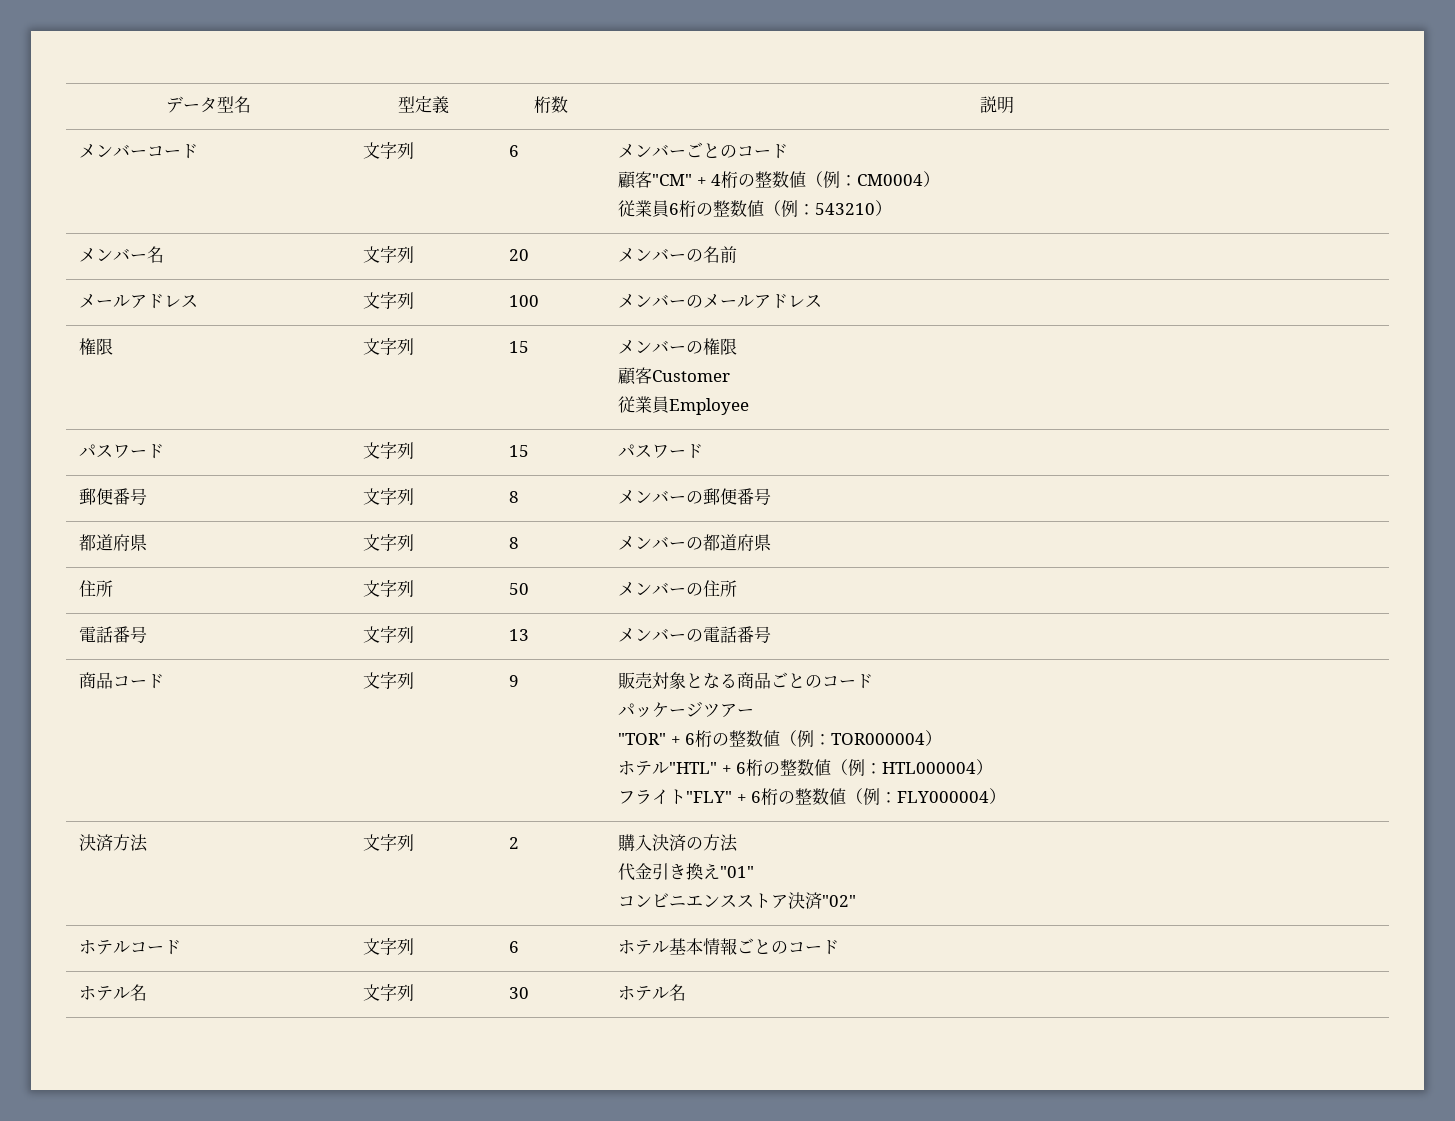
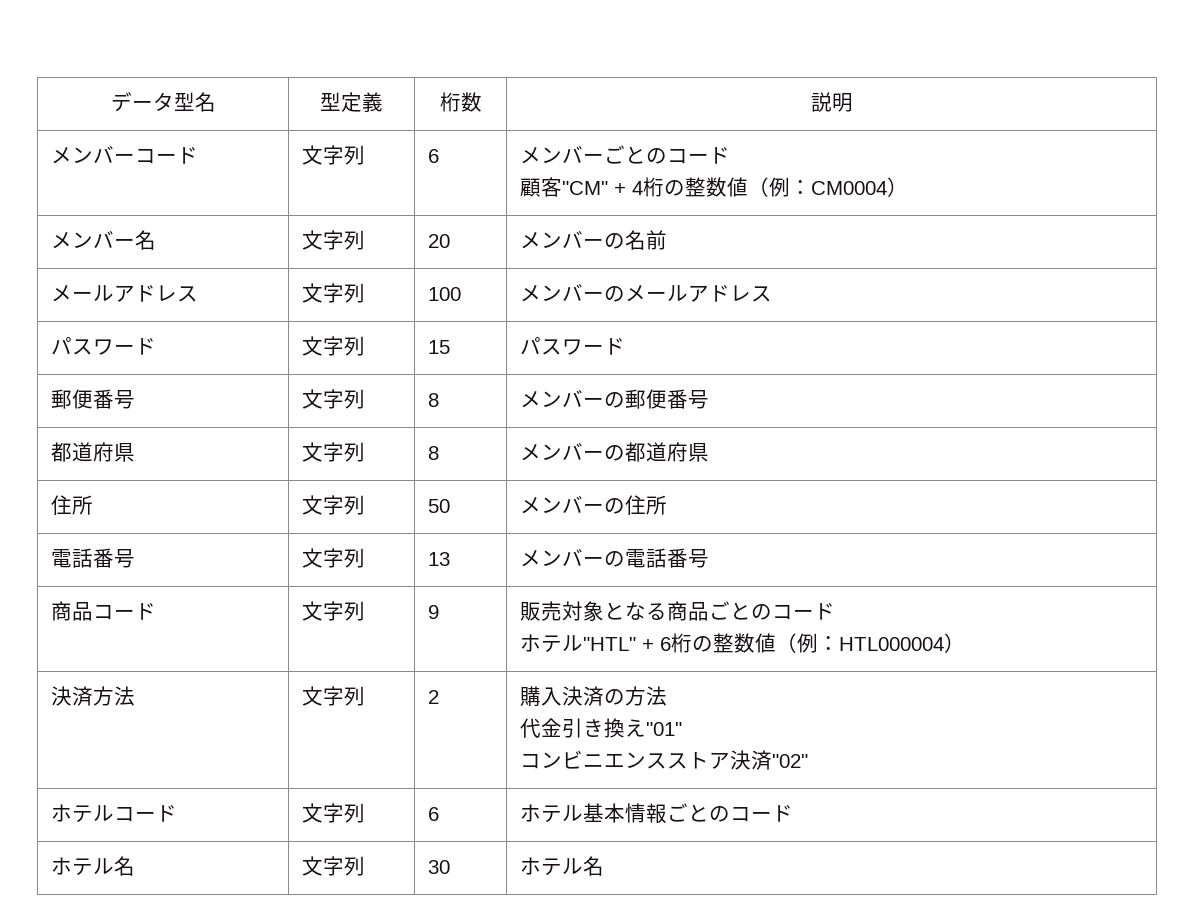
[618,200,893,217] // 従業員6桁の整数値（例：543210） -> (909, 187) none
[79,338,114,355] [363,338,415,355] [509,341,530,353] [618,338,738,355] [618,367,731,385] [618,396,750,415] // 権限 | 文字列 | 15 | メンバーの権限 // 顧客Customer // 従業員Employee -> (773, 294) none
[618,701,755,718] [618,730,943,747] // パッケージツアー // "TOR" + 6桁の整数値（例：TOR000004） -> (836, 611) none
[618,788,1007,805] // フライト"FLY" + 6桁の整数値（例：FLY000004） -> (966, 643) none

